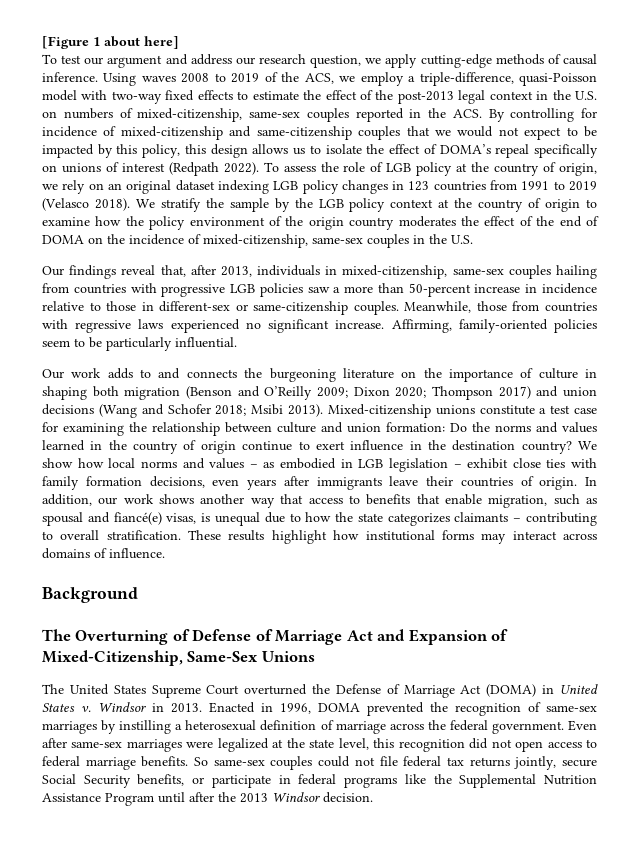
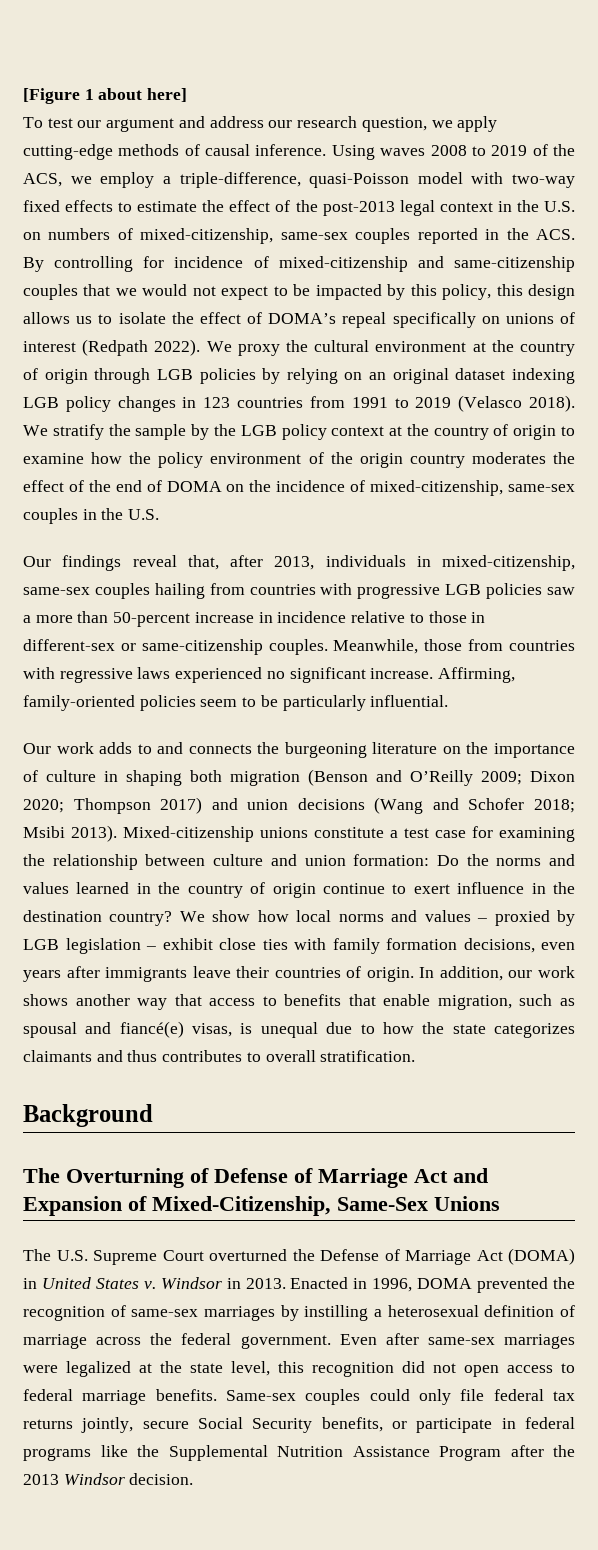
[263,162,597,176] [42,180,86,194] To assess the role of LGB policy at the country of origin, we rely -> [206,340,575,356] [23,368,338,384] We proxy the cultural environment at the country of origin through LGB policies by relying
[263,458,353,469] as embodied in -> [494,910,575,926] proxied by
[513,512,597,526] – contributing -> [96,1050,243,1062] and thus contributes
[188,530,598,544] [42,548,165,559] These results highlight how institutional forms may interact across domains of influence. -> (416, 1056) none
[69,684,146,695] United States -> [56,1250,88,1261] U.S.
[194,757,265,766] So same-sex -> [226,1390,296,1401] Same-sex
[354,757,375,766] not -> [418,1389,451,1405] only
[158,792,185,803] until -> (501, 1453) none

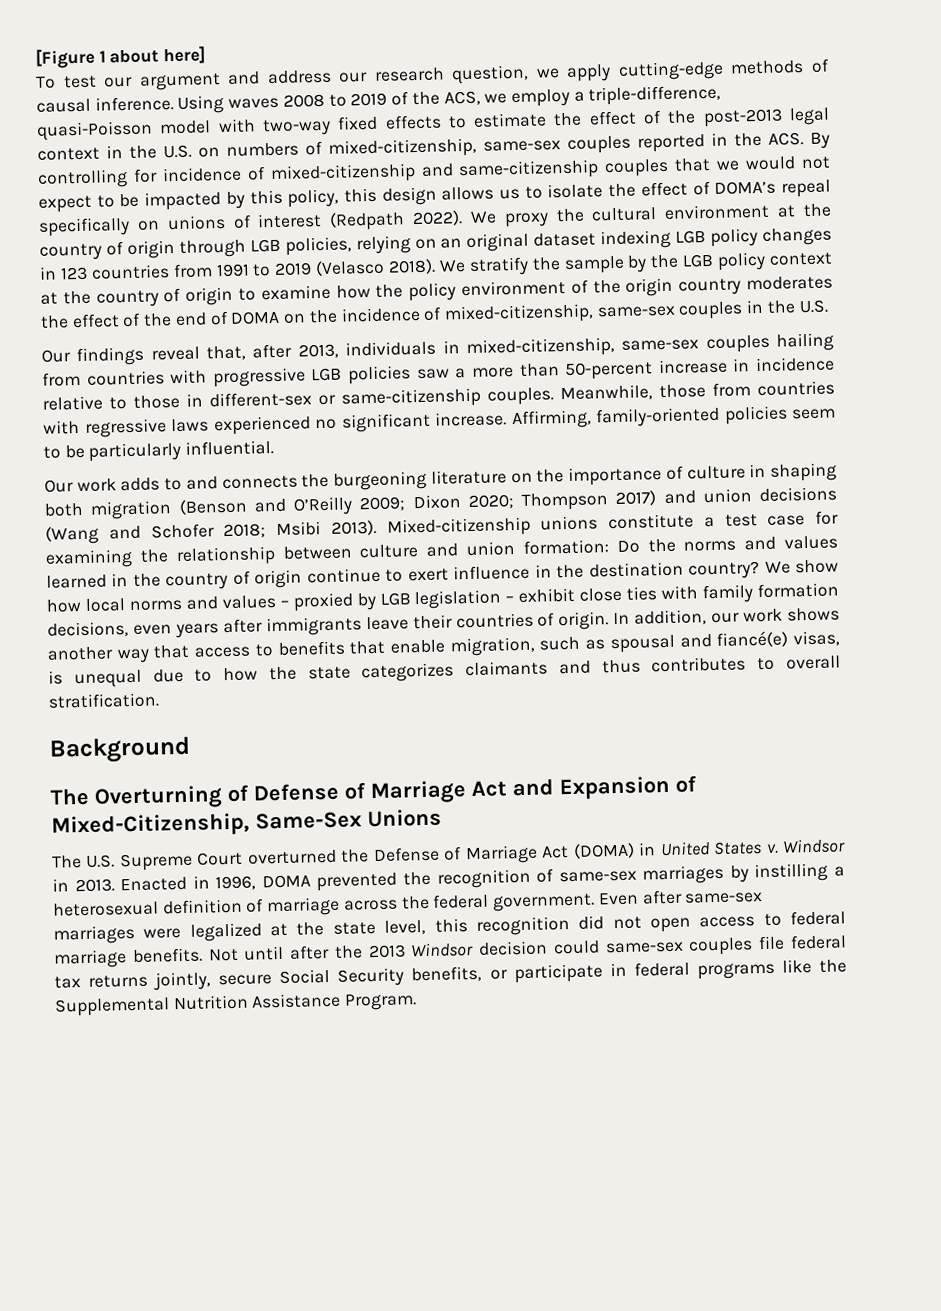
[199,368,281,384] policies by -> [284,236,352,256] policies,
[226,1389,451,1405] Same-sex couples could only -> [207,937,754,962] Not until after the 2013 Windsor decision could same-sex couples
[439,1445,575,1461] [23,1473,194,1485] Program after the 2013 Windsor decision. -> [344,993,418,1011] Program.

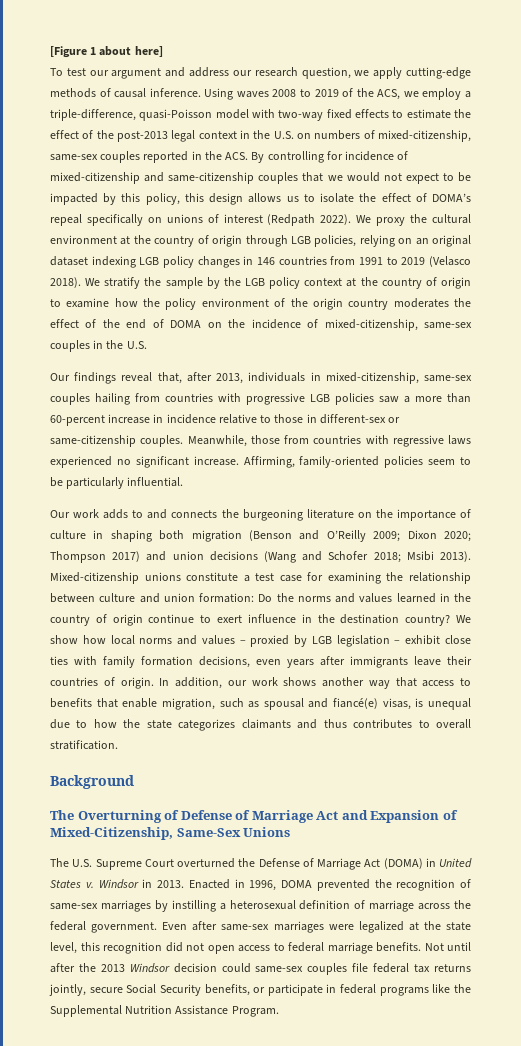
[59,266,88,281] 123 -> [257,257,275,265] 146
[564,361,654,380] 50-percent -> [50,415,105,426] 60-percent

